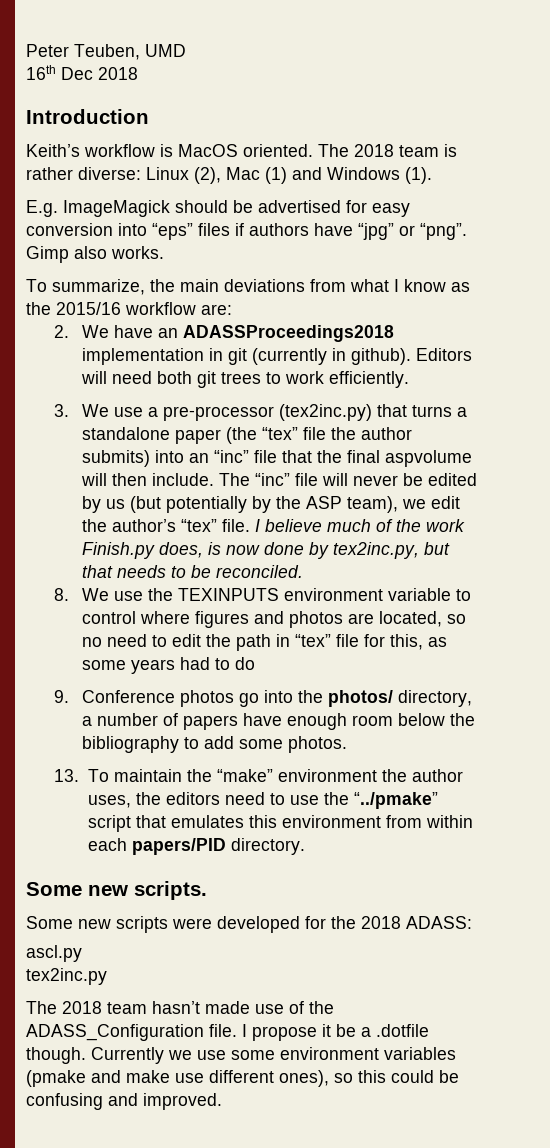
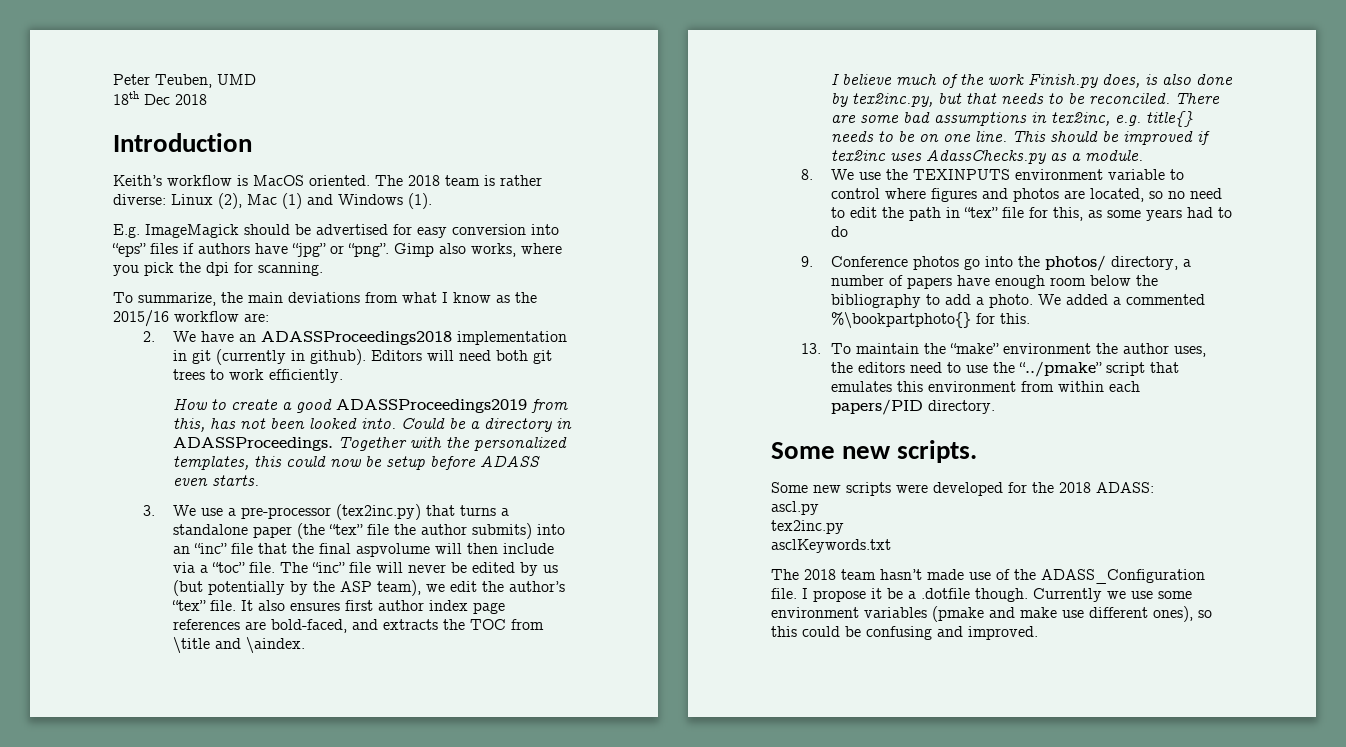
[26,65,56,80] 16th -> [113,91,139,105] 18th
[111,246,164,259] works. -> [471,243,562,257] [113,262,323,276] works, where you pick the dpi for scanning.
(410, 379) none -> [173,398,569,413] [173,418,573,432] [173,437,568,451] [173,455,541,470] [173,475,260,486] // How to create a good ADASSProceedings2019 from this, has not been looked into. Could be a directory in ADASSProceedings. Together with the personalized templates, this could now be setup before ADASS even starts.
[152,473,215,486] include. -> [503,543,555,554] [173,562,276,573] include via a “toc” file.
(251, 525) none -> [241,600,506,614] [173,619,545,633] [173,637,306,653] It also ensures first author index page references are bold-faced, and extracts the TOC from \title and \aindex. //
[226,545,261,555] now -> [1162,74,1192,85] also
(304, 571) none -> [1175,93,1221,104] [831,111,1194,127] [831,131,1211,145] [831,150,1144,164] There are some bad assumptions in tex2inc, e.g. title{} needs to be on one line. This should be improved if tex2inc uses AdassChecks.py as a module.
[239,736,348,753] some photos. -> [976,294,1206,308] [831,312,1031,328] a photo. We added a commented %\bookpartphoto{} for this.
(107, 976) none -> [771,539,891,553] // asclKeywords.txt

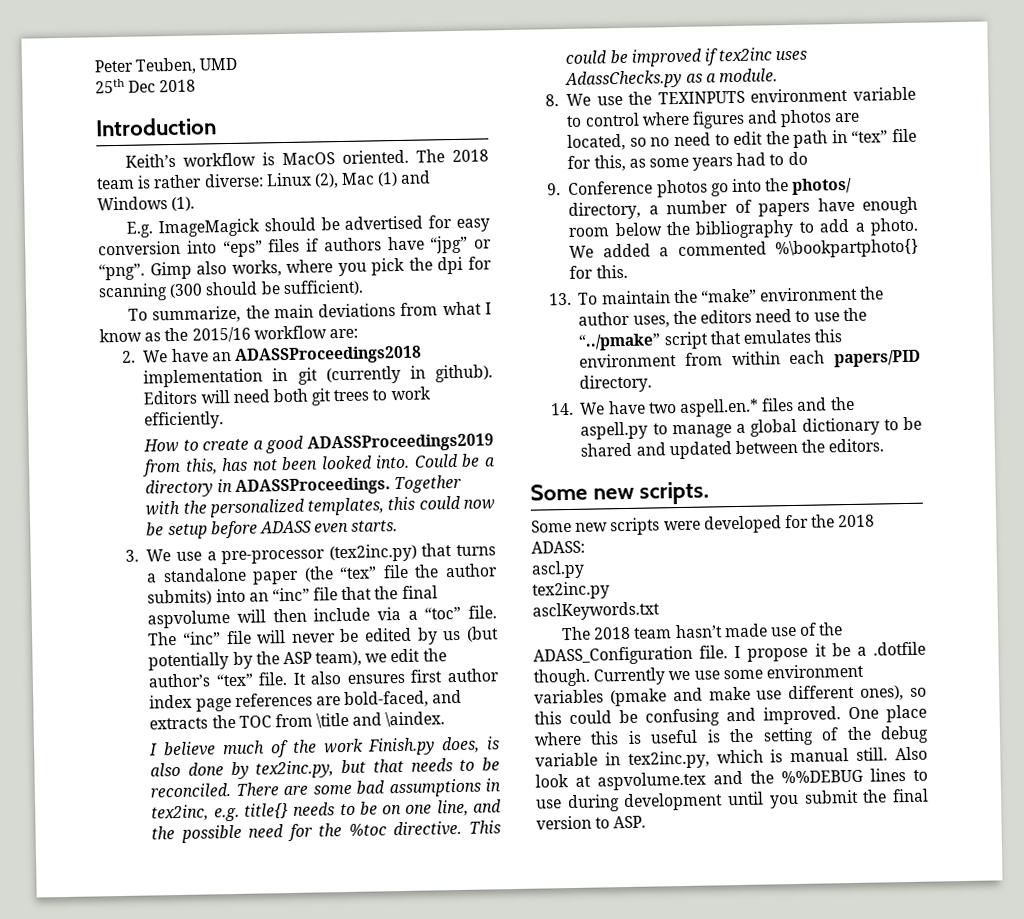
[113,91,139,105] 18th -> [95,78,125,94] 25th
[258,262,323,276] scanning. -> [98,279,364,302] scanning (300 should be sufficient).
[975,131,1099,142] line. This should -> [436,799,502,817] [151,820,501,843] [565,50,608,64] line, and the possible need for the %toc directive. This could
(996, 407) none -> [550,396,855,418] [580,416,922,440] [580,438,885,460] // 14. We have two aspell.en.* files and the aspell.py to manage a global dictionary to be shared and updated between the editors.
(1038, 633) none -> [848,704,927,723] [534,725,929,746] [535,746,928,769] [535,768,928,791] [536,788,929,813] [536,815,647,830] One place where this is useful is the setting of the debug variable in tex2inc.py, which is manual still. Also look at aspvolume.tex and the %%DEBUG lines to use during development until you submit the final version to ASP.

